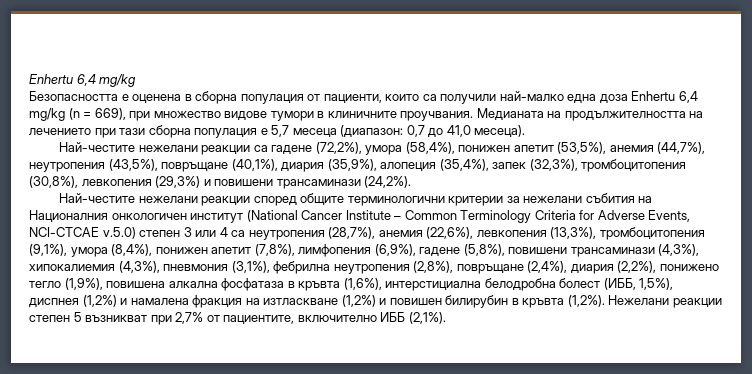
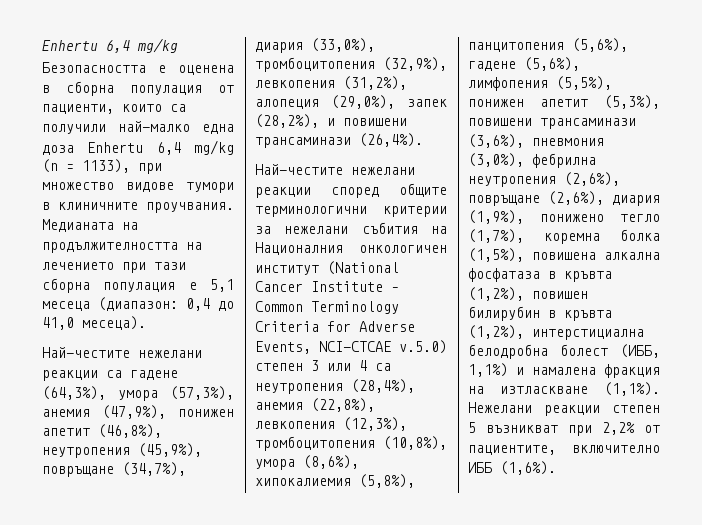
[94,108,126,120] 669), -> [82,159,130,173] 1133),
[271,125,290,137] 5,7 -> [210,279,234,292] 5,1
[406,125,425,137] 0,7 -> [186,298,210,311] 0,4
[315,142,706,155] [29,159,687,172] [29,176,201,188] (72,2%), умора (58,4%), понижен апетит (53,5%), анемия (44,7%), неутропения (43,5%), повръщане (40,1%), диария (35,9%), алопеция (35,4%), запек (32,3%), тромбоцитопения (30,8%), левкопения (29,3%) -> [42,386,234,401] [42,405,234,419] [42,424,162,438] [42,443,202,458] [42,462,186,477] [255,38,375,53] [255,57,447,72] [255,76,407,90] [255,95,447,109] [255,114,319,128] (64,3%), умора (57,3%), анемия (47,9%), понижен апетит (46,8%), неутропения (45,9%), повръщане (34,7%), диария (33,0%), тромбоцитопения (32,9%), левкопения (31,2%), алопеция (29,0%), запек (28,2%),
[364,176,412,188] (24,2%). -> [359,133,423,147] (26,4%).
[328,227,705,240] [29,244,700,257] [29,261,719,274] [29,278,103,290] (28,7%), анемия (22,6%), левкопения (13,3%), тромбоцитопения (9,1%), умора (8,4%), понижен апетит (7,8%), лимфопения (6,9%), гадене (5,8%), повишени трансаминази (4,3%), хипокалиемия (4,3%), пневмония (3,1%), фебрилна неутропения (2,8%), повръщане (2,4%), диария (2,2%), понижено тегло (1,9%), -> [351,379,415,393] [255,398,375,412] [255,417,407,431] [255,436,447,451] [255,455,359,470] [255,474,415,488] [468,38,628,52] [468,57,580,71] [468,76,612,91] [468,95,660,109] [468,118,636,129] [468,134,604,148] [468,153,596,168] [468,172,620,187] [468,191,660,206] [468,210,660,224] [468,229,660,244] [468,248,524,262] (28,4%), анемия (22,8%), левкопения (12,3%), тромбоцитопения (10,8%), умора (8,6%), хипокалиемия (5,8%), панцитопения (5,6%), гадене (5,6%), лимфопения (5,5%), понижен апетит (5,3%), повишени трансаминази (3,6%), пневмония (3,0%), фебрилна неутропения (2,6%), повръщане (2,6%), диария (1,9%), понижено тегло (1,7%), коремна болка (1,5%),
[343,278,382,290] (1,6%), -> [468,287,588,301] [468,306,612,321] [468,325,524,339] (1,2%), повишен билирубин в кръвта (1,2%),
[639,278,674,290] [29,295,117,308] 1,5%), диспнея (1,2%) -> [468,363,508,377] 1,1%)
[341,295,605,308] (1,2%) и повишен билирубин в кръвта (1,2%). -> [604,382,660,396] (1,1%).
[175,312,204,324] 2,7% -> [602,422,635,435] 2,2%
[408,312,446,324] (2,1%). -> [500,461,556,475] (1,6%).

